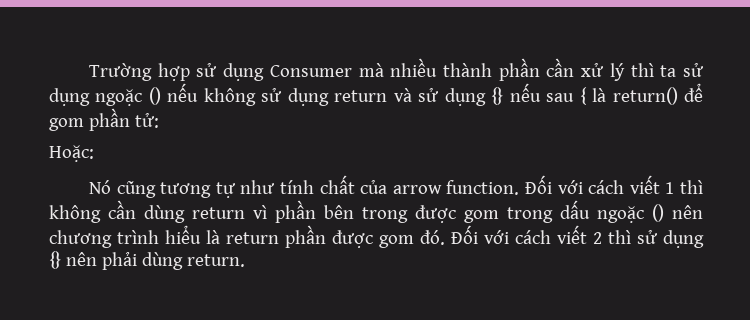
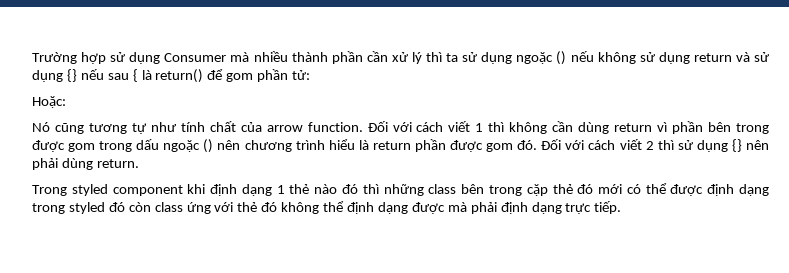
(245, 260) none -> [32,183,769,196] [32,201,622,214] // Trong styled component khi định dạng 1 thẻ nào đó thì những class bên trong cặp thẻ đó mới có thể được định dạng trong styled đó còn class ứng với thẻ đó không thể định dạng được mà phải định dạng trực tiếp.

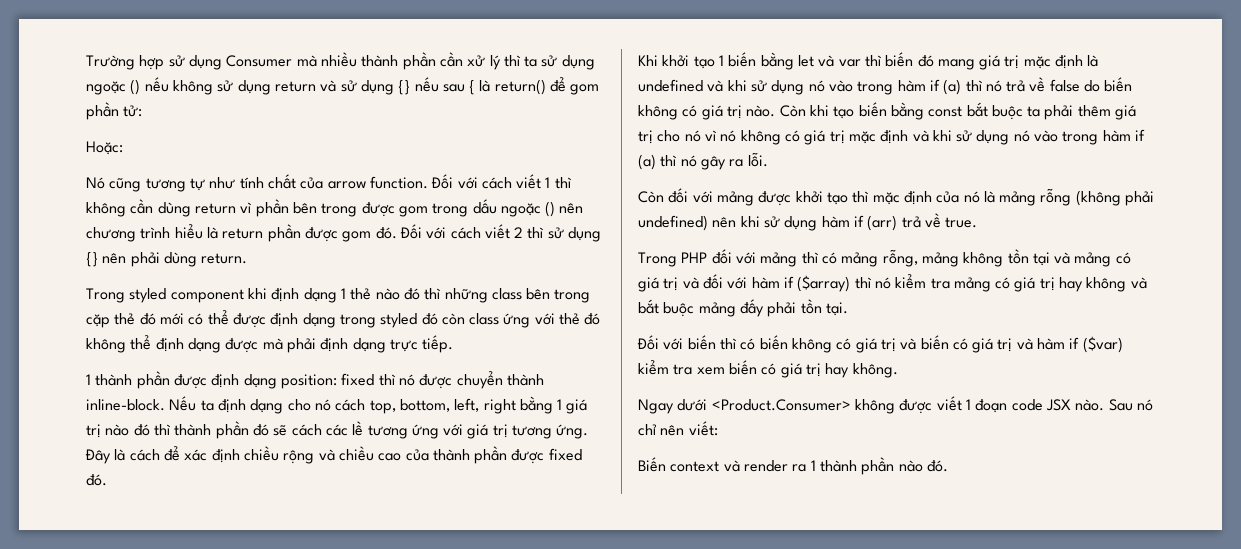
(622, 207) none -> [86,371,544,389] [86,396,588,414] [86,421,589,439] [85,446,582,464] [86,474,107,486] [638,52,1099,70] [638,77,1133,95] [638,102,1137,120] [638,129,1146,145] [638,152,768,170] [638,188,1155,206] [638,213,978,231] [638,249,1131,267] [638,274,1147,292] [638,299,848,317] [637,335,1123,353] [638,360,898,378] [638,396,1153,414] [638,421,718,436] [638,457,948,475] // 1 thành phần được định dạng position: fixed thì nó được chuyển thành inline-block. Nếu ta định dạng cho nó cách top, bottom, left, right bằng 1 giá trị nào đó thì thành phần đó sẽ cách các lề tương ứng với giá trị tương ứng. Đây là cách để xác định chiều rộng và chiều cao của thành phần được fixed đó. // Khi khởi tạo 1 biến bằng let và var thì biến đó mang giá trị mặc định là undefined và khi sử dụng nó vào trong hàm if (a) thì nó trả về false do biến không có giá trị nào. Còn khi tạo biến bằng const bắt buộc ta phải thêm giá trị cho nó vì nó không có giá trị mặc định và khi sử dụng nó vào trong hàm if (a) thì nó gây ra lỗi. // Còn đối với mảng được khởi tạo thì mặc định của nó là mảng rỗng (không phải undefined) nên khi sử dụng hàm if (arr) trả về true. // Trong PHP đối với mảng thì có mảng rỗng, mảng không tồn tại và mảng có giá trị và đối với hàm if ($array) thì nó kiểm tra mảng có giá trị hay không và bắt buộc mảng đấy phải tồn tại. // Đối với biến thì có biến không có giá trị và biến có giá trị và hàm if ($var) kiểm tra xem biến có giá trị hay không. // Ngay dưới <Product.Consumer> không được viết 1 đoạn code JSX nào. Sau nó chỉ nên viết: // Biến context và render ra 1 thành phần nào đó.

